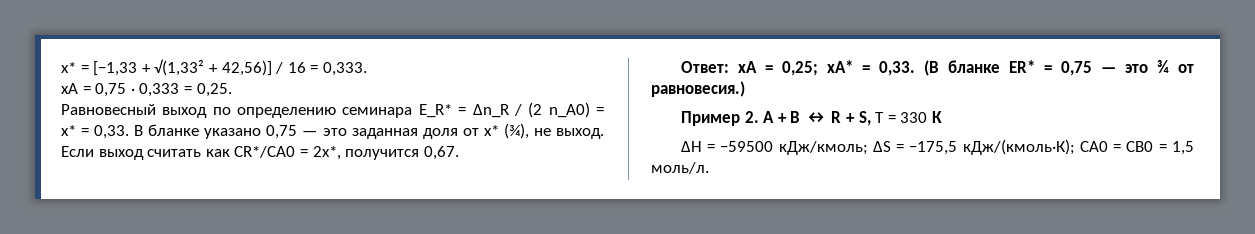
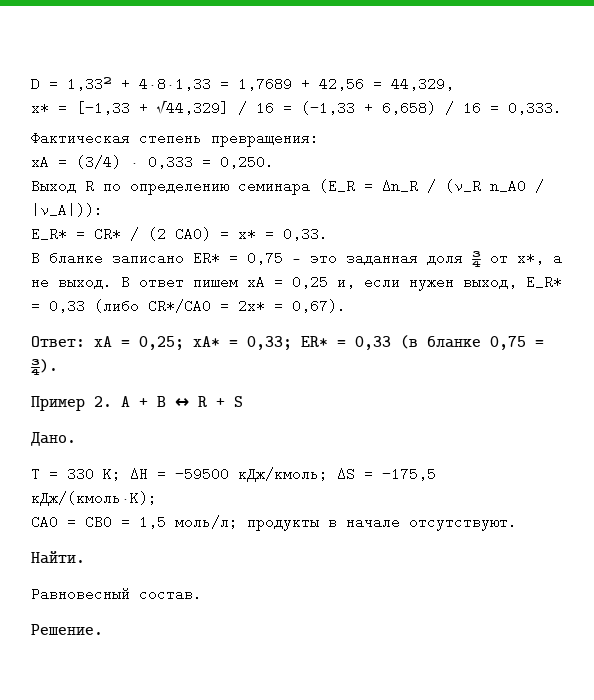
[61,59,272,76] x* = [−1,33 + √(1,33² + 42,56)] -> [31,77,454,91] [31,100,436,115] D = 1,33² + 4·8·1,33 = 1,7689 + 42,56 = 44,329, // x* = [−1,33 + √44,329] / 16 = (−1,33 + 6,658)
[61,83,127,97] // xA = 0,75 -> [31,129,319,147] [31,155,121,169] // Фактическая степень превращения: // xA = (3/4)
[196,83,232,97] [61,104,208,118] 0,25. // Равновесный выход -> [220,155,274,169] [31,177,94,194] 0,250. // Выход R
[418,104,452,118] E_R* -> [319,179,355,193] (E_R
[528,102,590,118] (2 n_A0) -> [445,179,544,193] [31,203,103,217] [31,227,211,241] (ν_R n_A0 / |ν_A|)): // E_R* = CR* / (2 CA0)
(130, 132) none -> (328, 234) //
[204,128,262,139] указано -> [112,249,238,266] записано ER* =
[462,123,604,139] [61,146,459,160] от x* (¾), не выход. Если выход считать как CR*/CA0 = 2x*, получится 0,67. -> [471,249,562,267] [31,273,562,291] [31,297,346,314] ¾ от x*, а не выход. В ответ пишем xA = 0,25 и, если нужен выход, E_R* = 0,33 (либо CR*/CA0 = 2x* = 0,67).
[878,60,1194,76] [651,81,745,97] 0,33. (В бланке ER* = 0,75 — это ¾ от равновесия.) -> [247,335,544,350] [30,359,58,375] 0,33; ER* = 0,33 (в бланке 0,75 = ¾).
[858,111,871,126] S, -> [234,396,243,407] [31,432,76,446] S // Дано. //
[932,111,943,123] К // -> [103,465,121,482] К;
(1075, 147) none -> (157, 497) //
[651,162,709,174] моль/л. -> [175,513,517,531] [31,551,85,564] [31,585,202,602] [31,624,103,635] моль/л; продукты в начале отсутствуют. // Найти. // Равновесный состав. // Решение.

